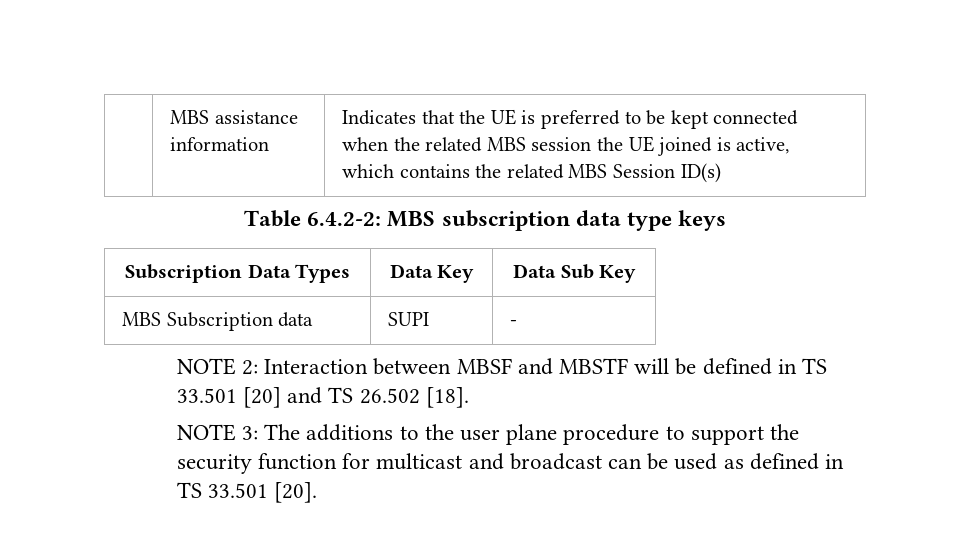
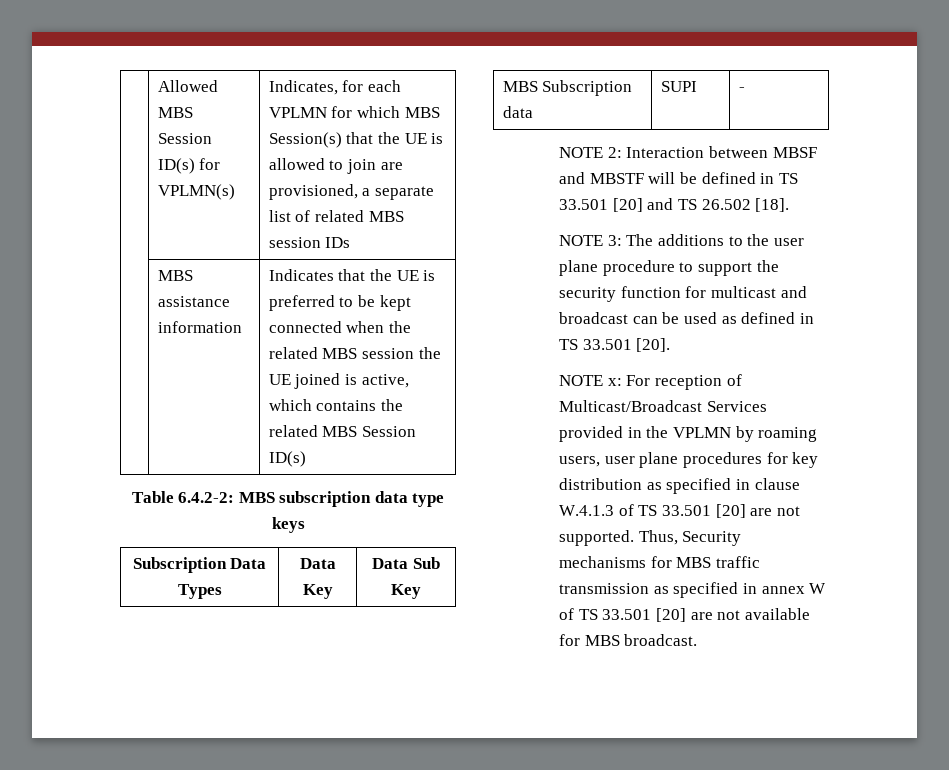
(170, 117) none -> [157,80,218,92] [157,107,193,118] [157,133,212,144] [157,158,221,174] [157,184,235,200] [268,80,402,95] [268,106,440,118] [268,132,444,148] [268,158,403,174] [268,184,435,200] [268,210,404,222] [268,237,351,248] | Allowed MBS Session ID(s) for VPLMN(s) | Indicates, for each VPLMN for which MBS Session(s) that the UE is allowed to join are provisioned, a separate list of related MBS session IDs //
(318, 492) none -> [559,374,742,390] [559,400,767,412] [559,426,818,442] [559,452,819,468] [559,478,800,494] [559,504,800,518] [559,530,742,546] [559,556,760,568] [559,582,827,598] [559,608,810,622] [559,634,698,646] // NOTE x: For reception of Multicast/Broadcast Services provided in the VPLMN by roaming users, user plane procedures for key distribution as specified in clause W.4.1.3 of TS 33.501 [20] are not supported. Thus, Security mechanisms for MBS traffic transmission as specified in annex W of TS 33.501 [20] are not available for MBS broadcast.

